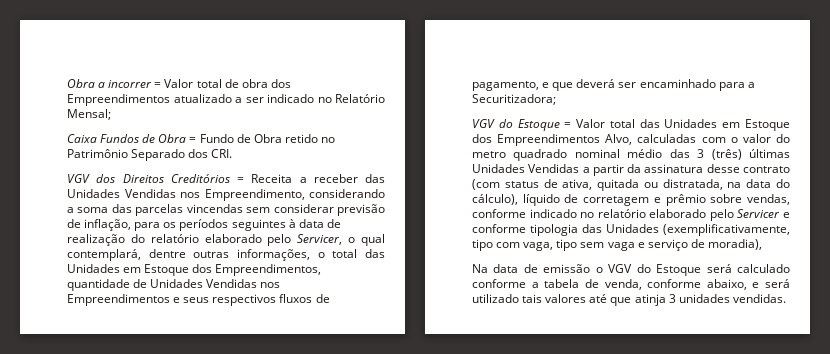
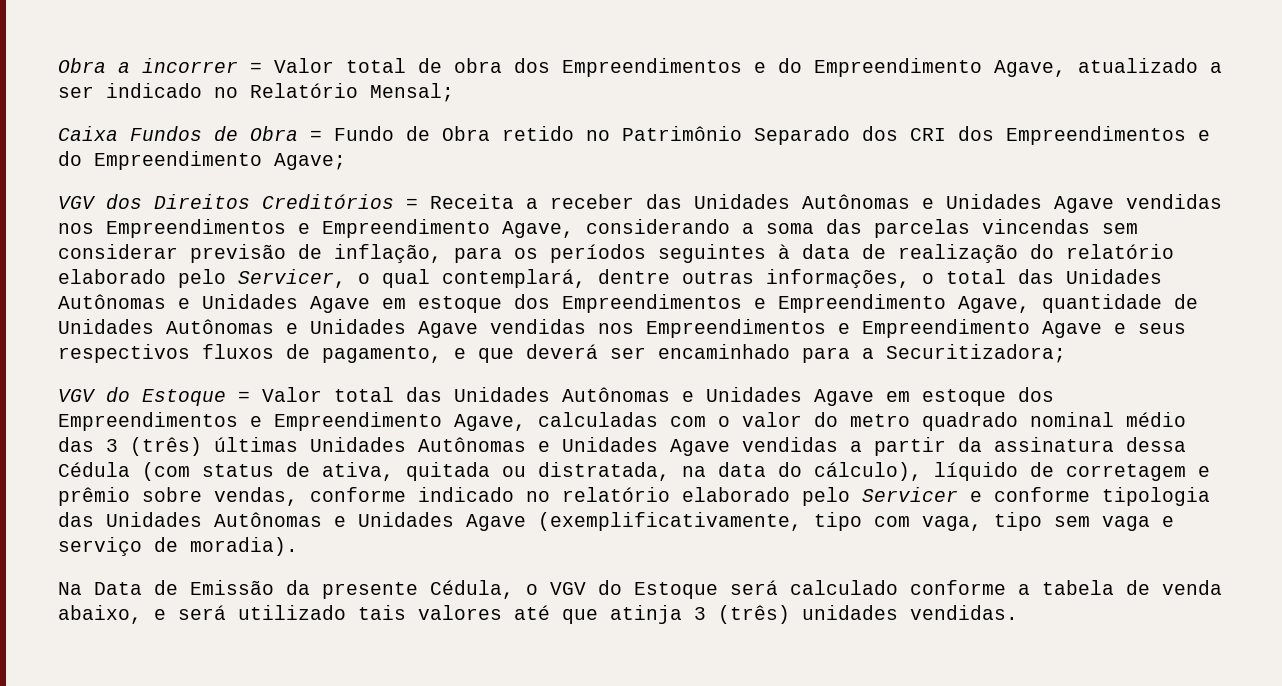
(170, 100) none -> [754,58,1066,77] e do Empreendimento Agave,
[211,149,233,158] CRI. -> [910,126,1210,145] [58,151,346,170] CRI dos Empreendimentos e do Empreendimento Agave;
[124,189,305,201] Vendidas nos Empreendimento, -> [802,194,1222,213] [58,219,574,238] Autônomas e Unidades Agave vendidas nos Empreendimentos e Empreendimento Agave,
[123,264,322,276] [67,279,281,291] [67,294,170,306] em Estoque dos Empreendimentos, quantidade de Unidades Vendidas nos Empreendimentos -> [58,294,1198,313] [58,319,1102,338] Autônomas e Unidades Agave em estoque dos Empreendimentos e Empreendimento Agave, quantidade de Unidades Autônomas e Unidades Agave vendidas nos Empreendimentos e Empreendimento Agave
[722,119,790,131] [472,134,633,146] em Estoque dos Empreendimentos Alvo, -> [562,387,1054,406] [58,412,526,431] Autônomas e Unidades Agave em estoque dos Empreendimentos e Empreendimento Agave,
[528,164,580,173] Vendidas -> [418,437,838,456] Autônomas e Unidades Agave vendidas
[706,164,790,173] desse contrato -> [1126,437,1186,452] [58,462,130,477] dessa Cédula
(659, 228) none -> [214,512,526,531] Autônomas e Unidades Agave
[707,239,762,250] moradia), -> [190,537,298,556] moradia).
[493,264,591,273] data de emissão -> [94,580,514,599] Data de Emissão da presente Cédula,
[604,279,702,290] venda, conforme -> [1162,580,1222,595] venda
(676, 298) none -> [718,605,790,624] (três)

